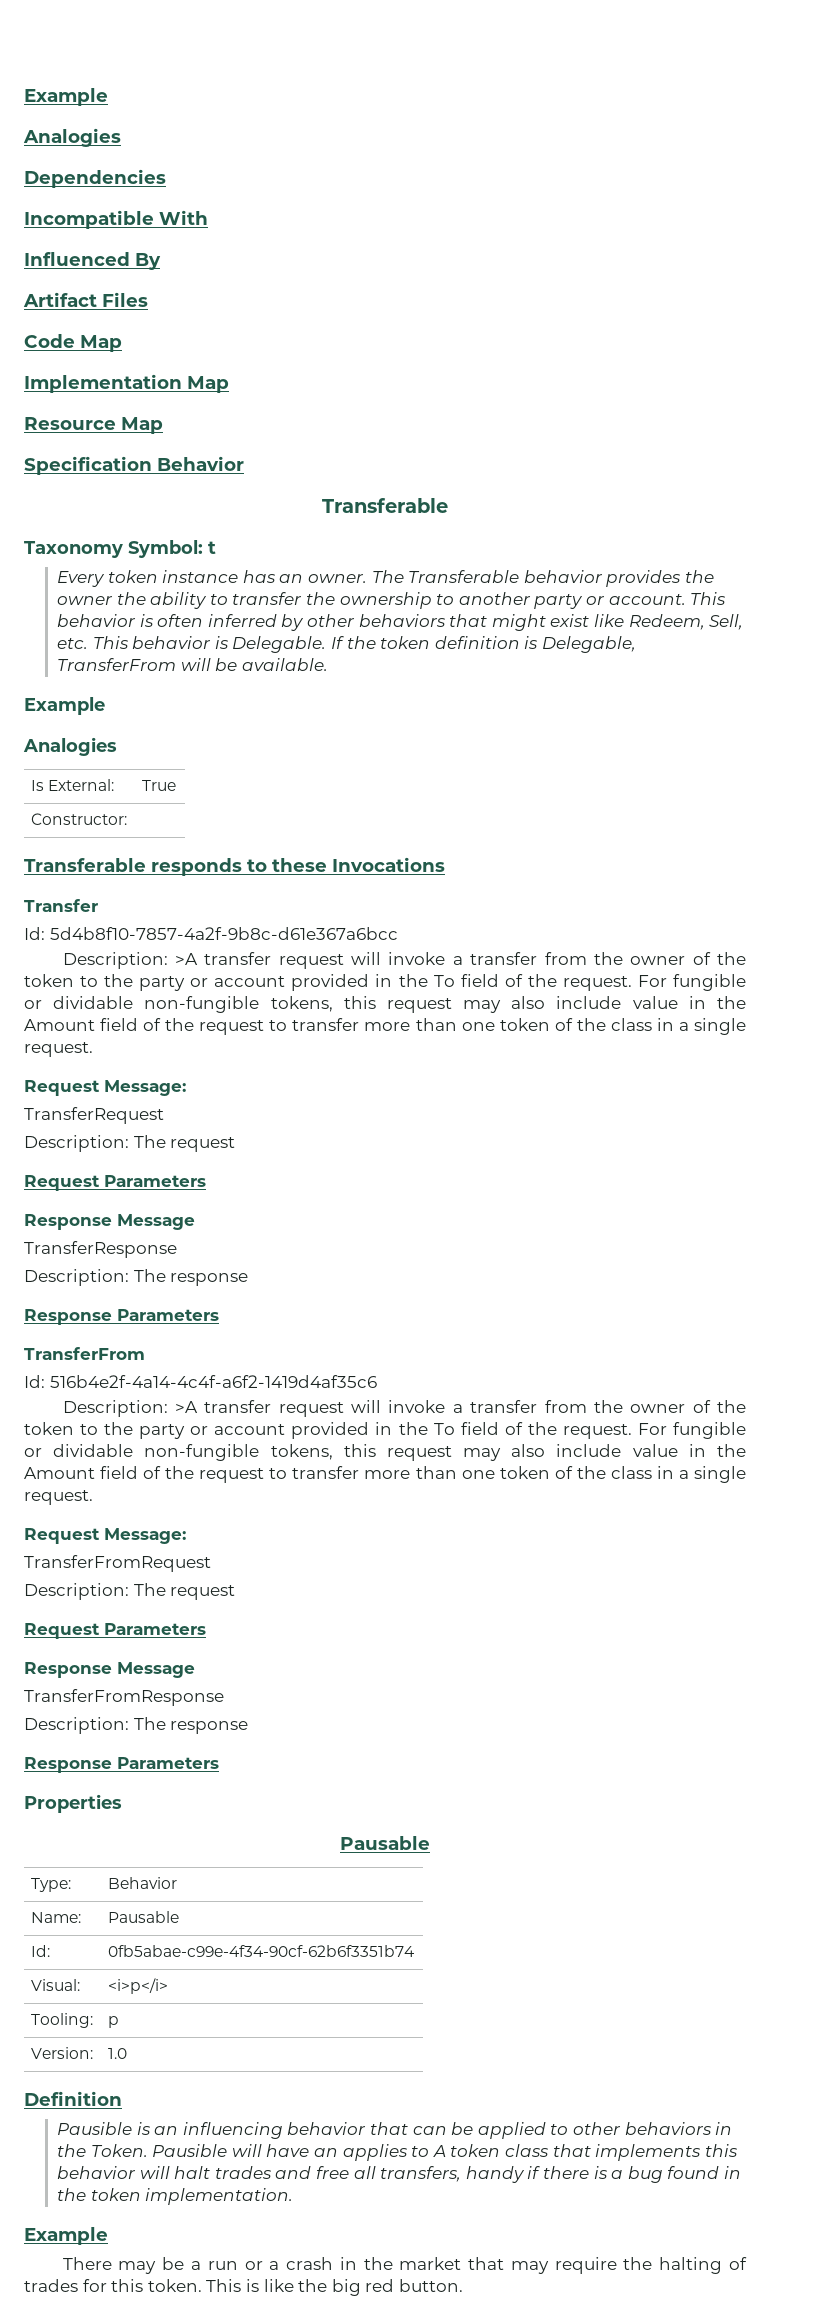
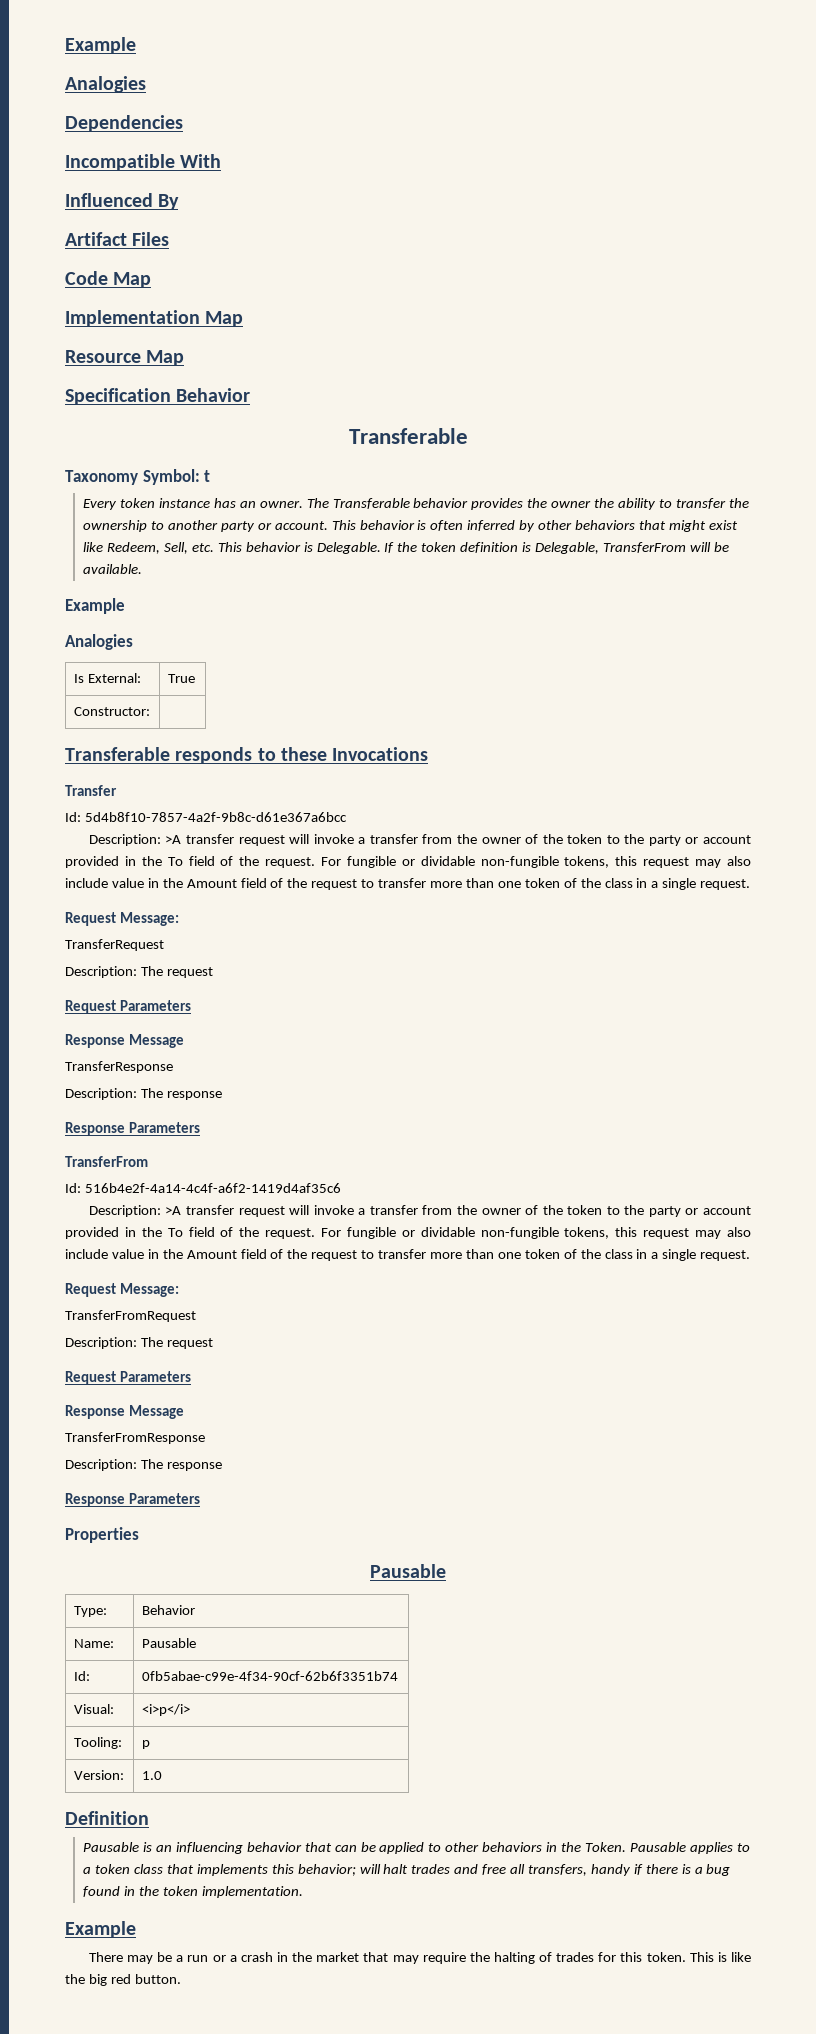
[57,2122,133,2135] Pausible -> [83,1842,140,1852] Pausable
[152,2144,339,2157] Pausible will have an -> [629,1842,686,1852] Pausable
[432,2145,446,2157] A -> [83,1867,92,1874] a
[57,2166,137,2179] behavior -> [297,1864,356,1876] behavior;

